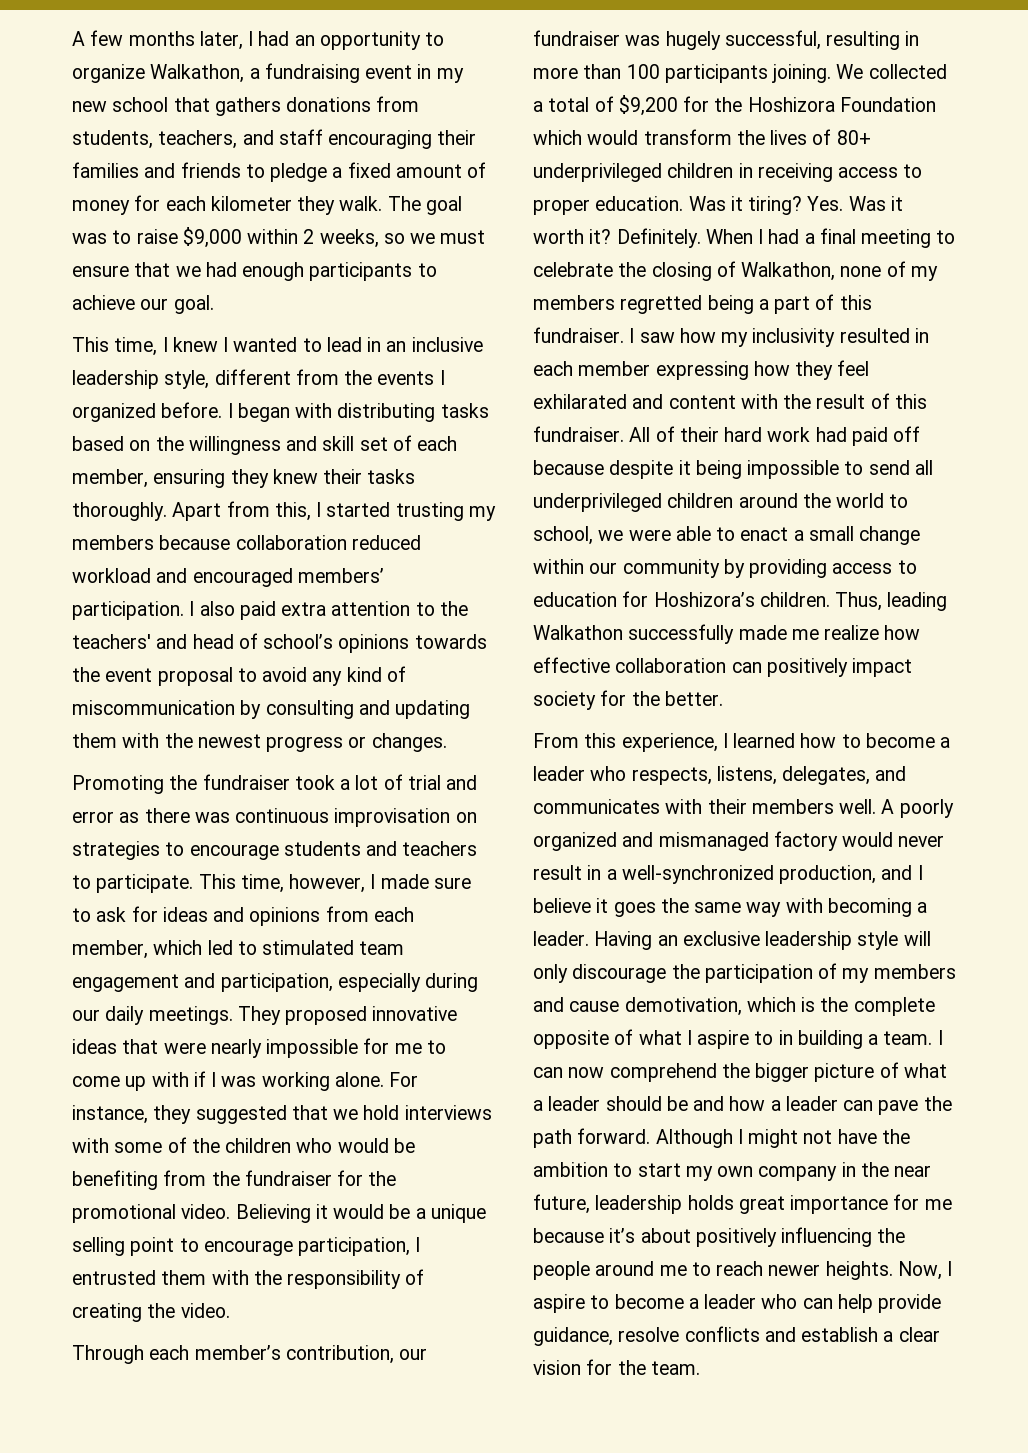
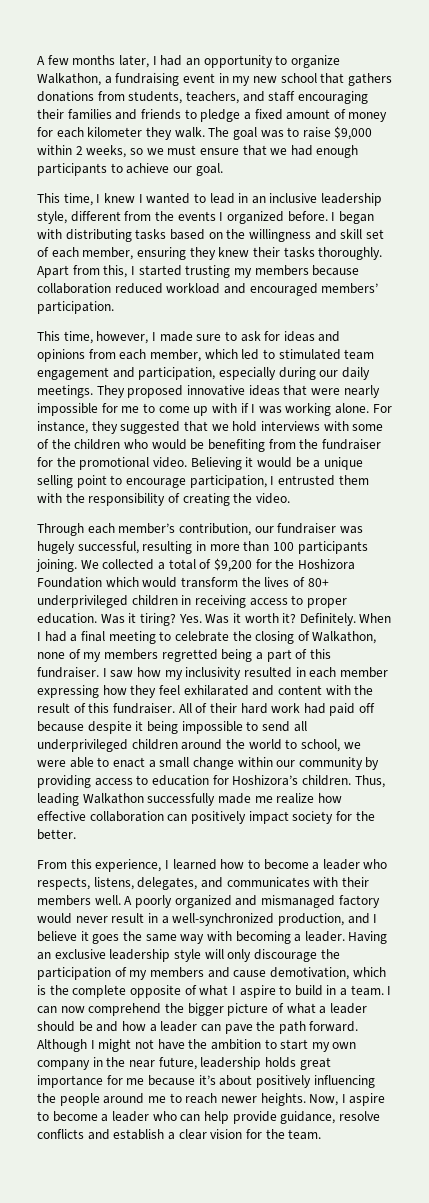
[189,601,468,620] [72,633,487,653] [72,666,406,686] [72,700,471,719] [72,733,447,752] [72,774,478,794] [72,808,477,827] [72,841,478,860] [72,874,194,893] I also paid extra attention to the teachers' and head of school’s opinions towards the event proposal to avoid any kind of miscommunication by consulting and updating them with the newest progress or changes. // Promoting the fundraiser took a lot of trial and error as there was continuous improvisation on strategies to encourage students and teachers to participate. -> (114, 307) //
[778,1030,863,1049] in building -> [294,985,337,996] build in

